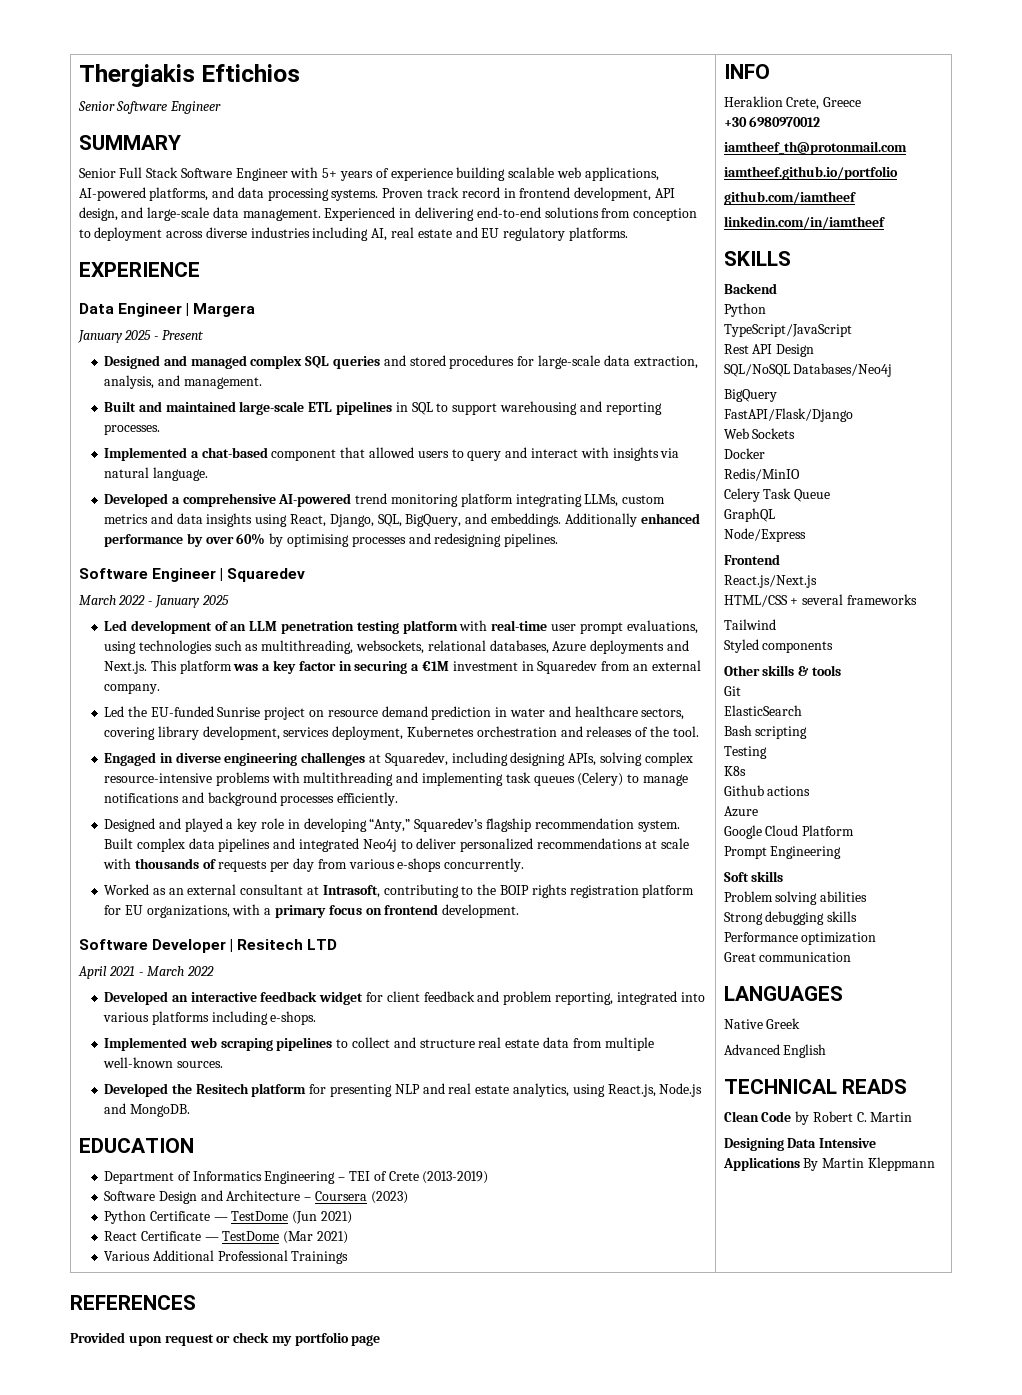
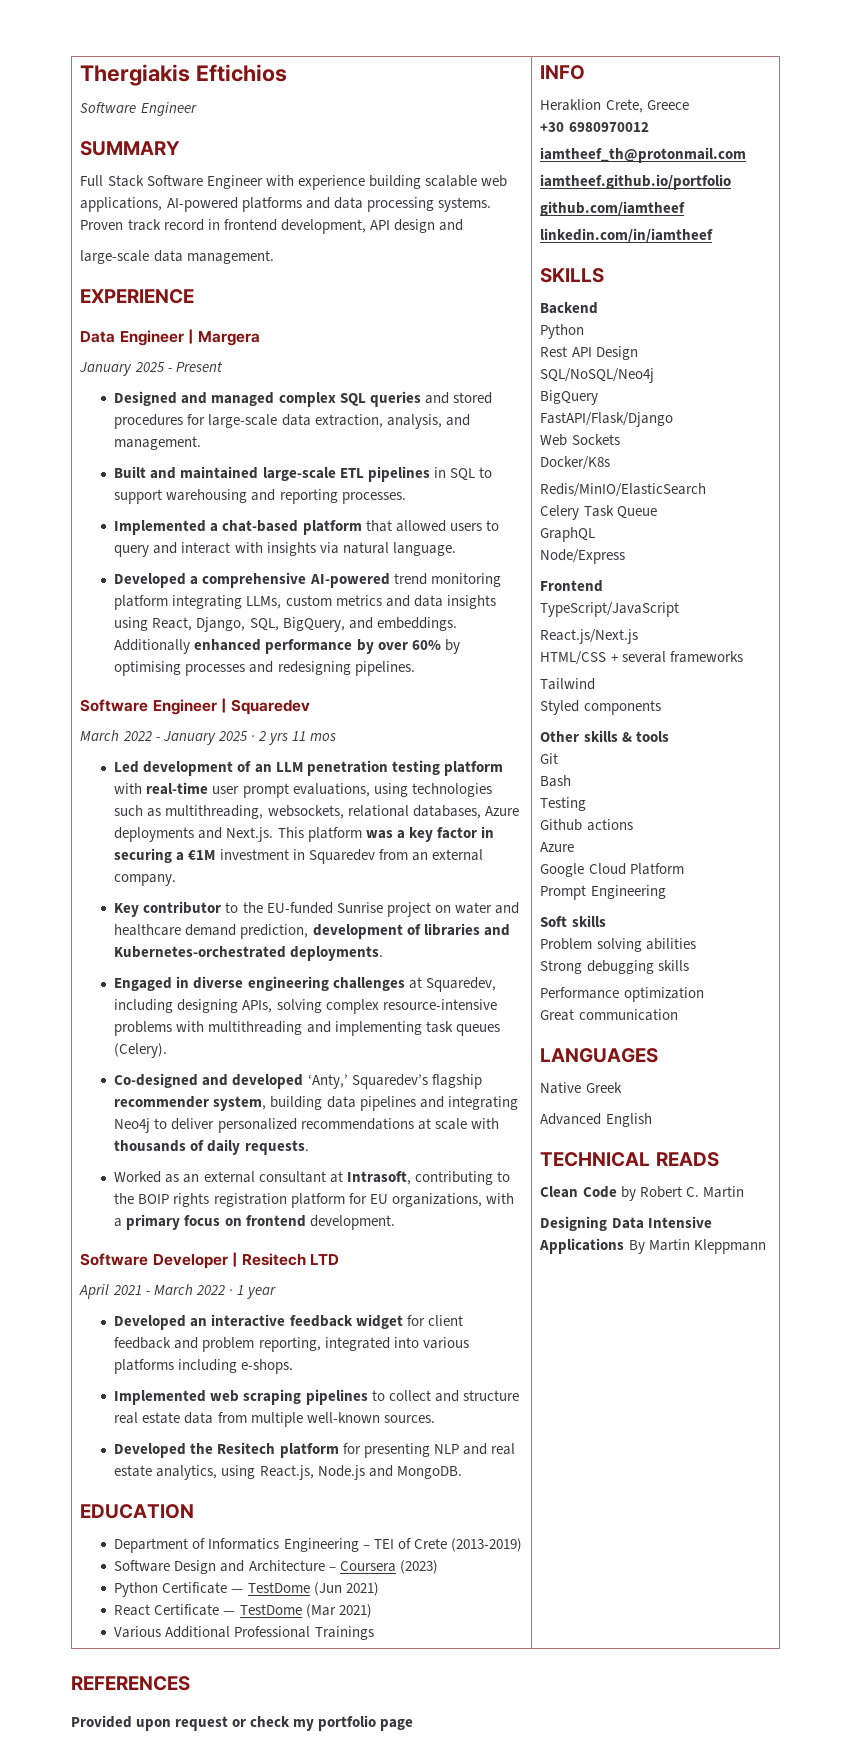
[77,101,115,111] Senior -> (288, 73) none
[78,168,116,178] Senior -> (181, 148) none
[322,168,389,181] 5+ years of -> (294, 180) none
[149,187,209,201] platforms, -> [241,197,302,212] platforms
[78,207,144,221] design, and -> [393,219,463,233] design and //
[324,207,698,221] [78,227,628,241] Experienced in delivering end-to-end solutions from conception to deployment across diverse industries including AI, real estate and EU regulatory platforms. -> (274, 257) none
[271,449,337,461] component -> [302,520,362,535] platform
(229, 600) none -> [250,731,336,745] · 2 yrs 11 mos
[104,706,125,717] Led -> [114,901,239,917] Key contributor to
[327,706,685,720] [104,726,699,740] resource demand prediction in water and healthcare sectors, covering library development, services deployment, Kubernetes orchestration and releases of the tool. -> [454,902,519,914] [114,923,510,939] [114,946,384,961] water and healthcare demand prediction, development of libraries and Kubernetes-orchestrated deployments.
[577,772,688,786] [104,792,399,806] [104,818,680,832] [104,838,185,852] (Celery) to manage notifications and background processes efficiently. // Designed and played a key role in developing “Anty,” Squaredev’s flagship recommendation system. Built complex -> [114,1043,168,1058] [114,1073,482,1089] [114,1096,323,1111] (Celery). // Co-designed and developed ‘Anty,’ Squaredev’s flagship recommender system, building
[299,838,360,852] integrated -> [447,1096,518,1110] integrating
[218,858,525,872] requests per day from various e-shops concurrently. -> [207,1139,309,1155] daily requests.
(214, 971) none -> [228,1285,276,1299] · 1 year
[723,324,852,337] // TypeScript/JavaScript -> (585, 331) none
[723,363,893,377] SQL/NoSQL Databases/Neo4j -> [540,368,655,383] SQL/NoSQL/Neo4j
[723,448,765,459] [723,468,800,481] Docker // Redis/MinIO -> [540,456,611,470] [540,483,707,497] Docker/K8s // Redis/MinIO/ElasticSearch
(780, 559) none -> [540,602,680,617] // TypeScript/JavaScript
[723,705,802,716] // ElasticSearch -> (559, 758) none
[755,726,808,739] scripting -> (572, 781) none
[723,766,746,776] // K8s -> (587, 804) none

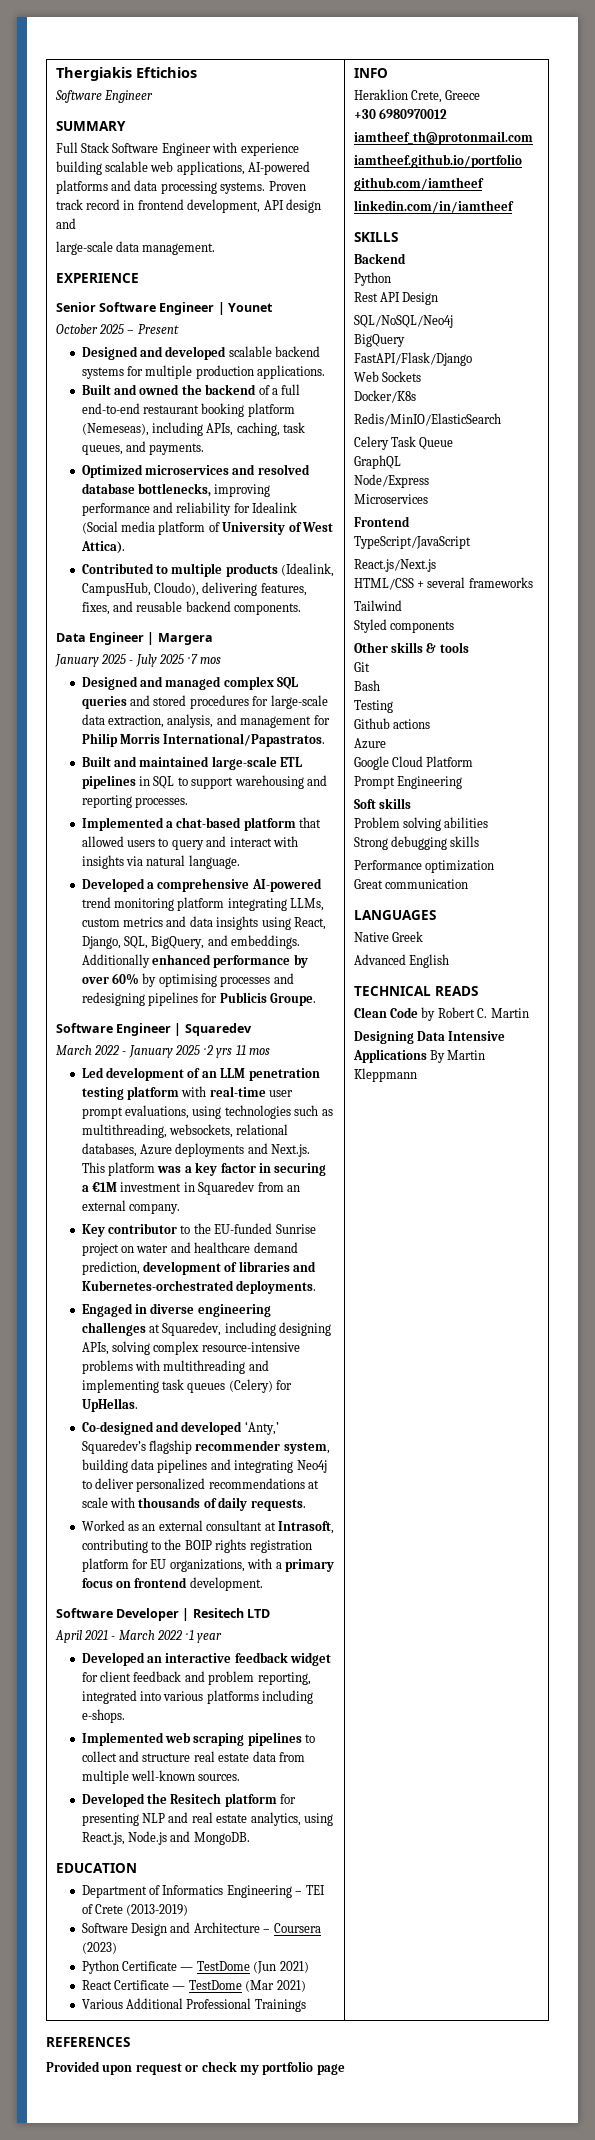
(195, 296) none -> [55,302,274,315] [55,324,179,334] [81,346,321,360] [81,365,326,379] [81,384,301,395] [81,403,295,417] [81,422,306,436] [81,441,205,455] [81,464,310,478] [81,483,271,497] [81,502,298,516] [81,521,333,535] [80,541,125,554] [81,563,335,577] [81,582,307,596] [81,601,302,615] // Senior Software Engineer | Younet // October 2025 – Present // Designed and developed scalable backend systems for multiple production applications. // Built and owned the backend of a full end-to-end restaurant booking platform (Nemeseas), including APIs, caching, task queues, and payments. // Optimized microservices and resolved database bottlenecks, improving performance and reliability for Idealink (Social media platform of University of West Attica). // Contributed to multiple products (Idealink, CampusHub, Cloudo), delivering features, fixes, and reusable backend components.
[175,361,223,372] Present -> [135,654,222,667] July 2025 · 7 mos
[114,436,202,450] management. -> [240,715,330,728] [81,733,326,747] management for Philip Morris International/Papastratos.
[354,661,415,676] pipelines. -> [148,992,317,1006] pipelines for Publicis Groupe.
[114,1043,168,1058] (Celery). -> [228,1379,293,1393] [81,1398,138,1412] (Celery) for UpHellas.
(626, 556) none -> [353,494,428,504] // Microservices

